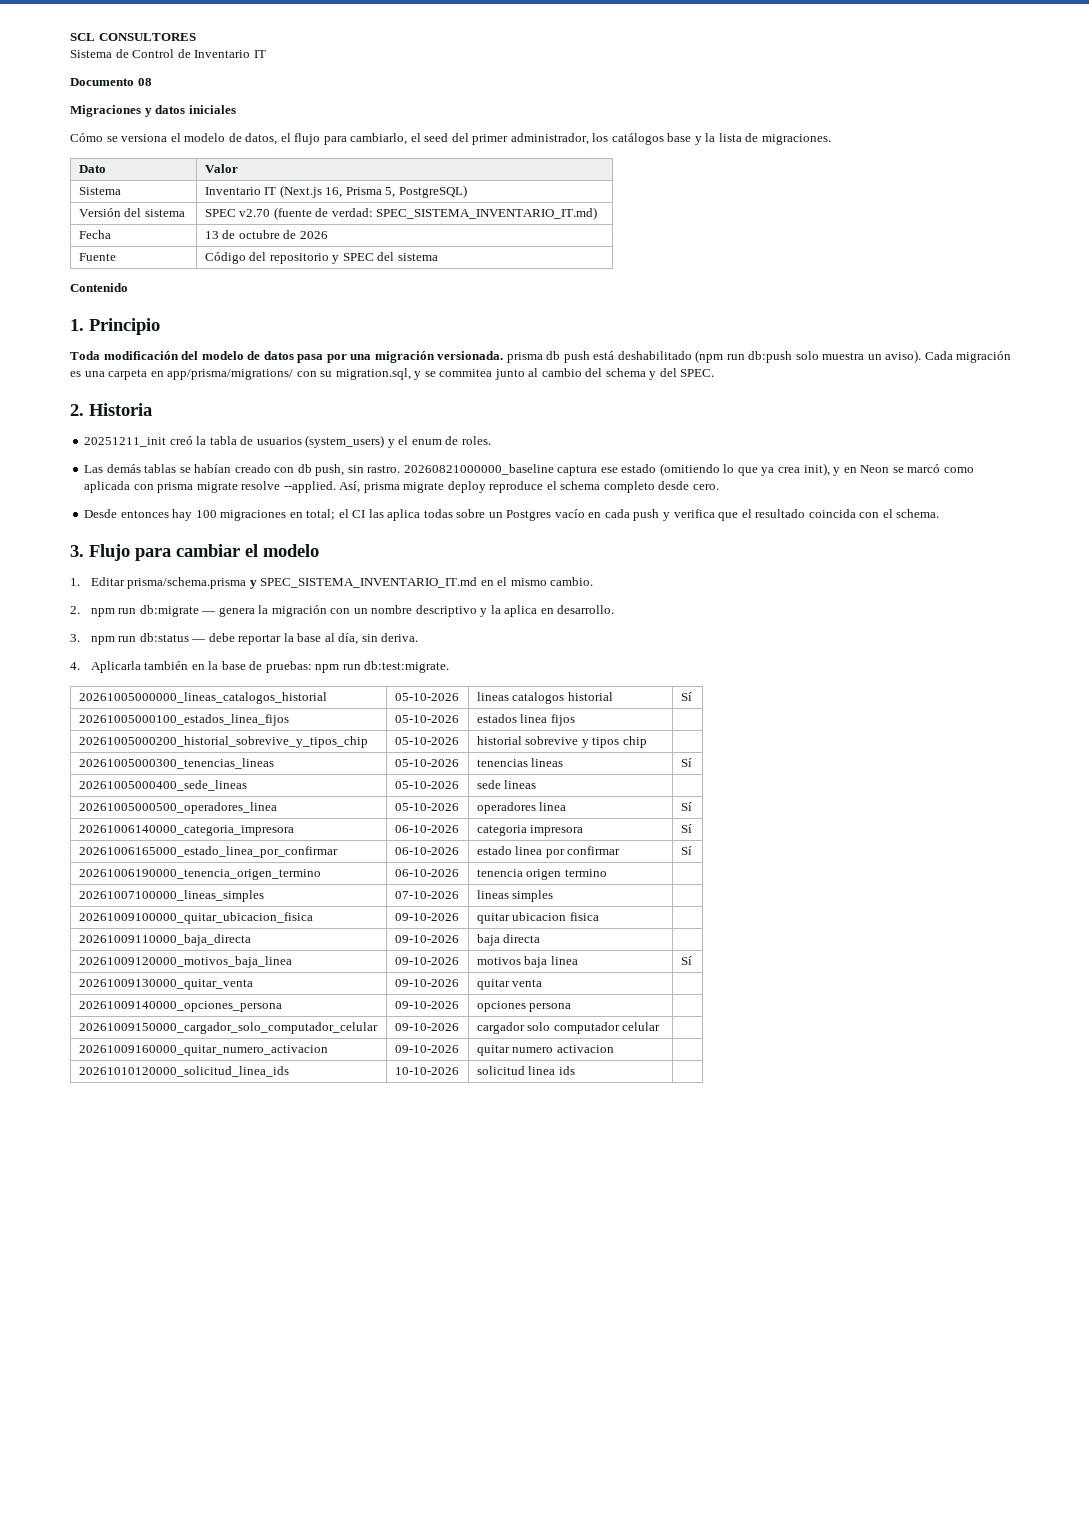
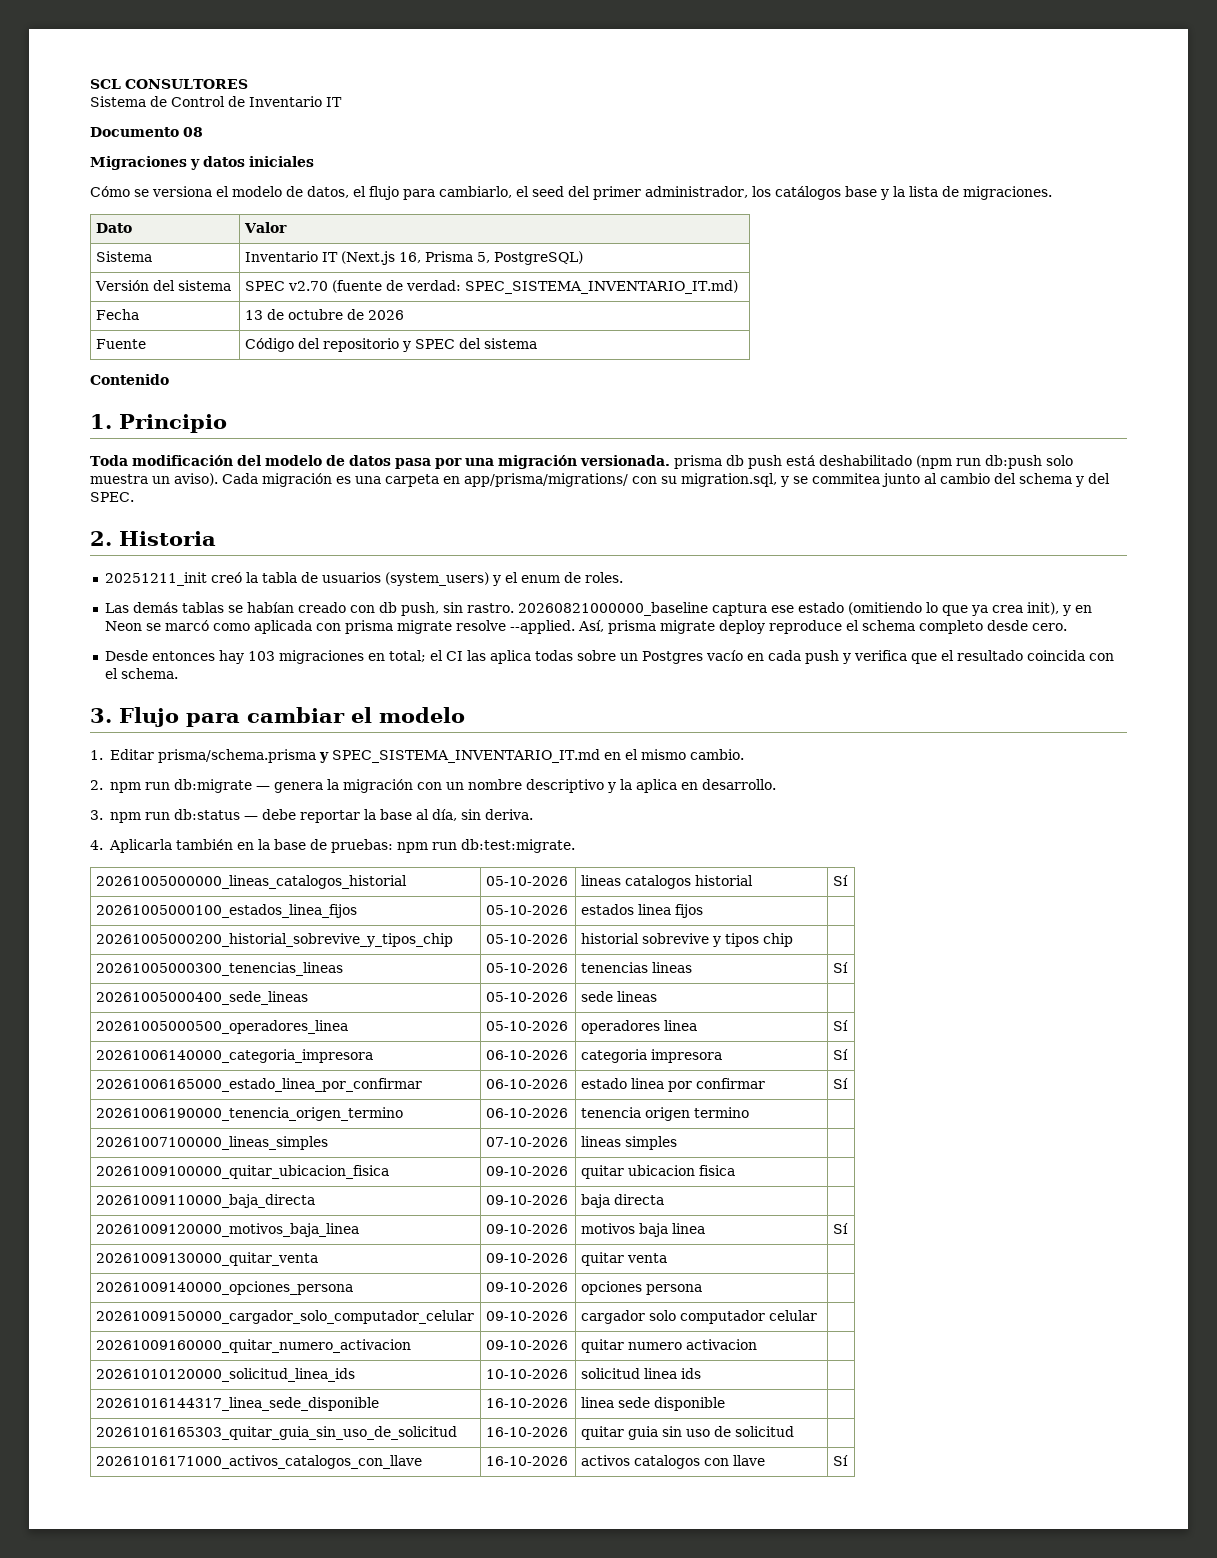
[195,510,217,518] 100 -> [247,651,275,661] 103
(575, 1070) none -> [95,1397,379,1411] [485,1398,568,1408] [580,1397,725,1411] [95,1426,457,1440] [485,1427,568,1437] [580,1426,794,1440] [95,1455,422,1469] [485,1456,568,1466] [580,1455,765,1469] [832,1455,848,1466] // 20261016144317_linea_sede_disponible | 16-10-2026 | linea sede disponible | // 20261016165303_quitar_guia_sin_uso_de_solicitud | 16-10-2026 | quitar guia sin uso de solicitud | // 20261016171000_activos_catalogos_con_llave | 16-10-2026 | activos catalogos con llave | Sí

